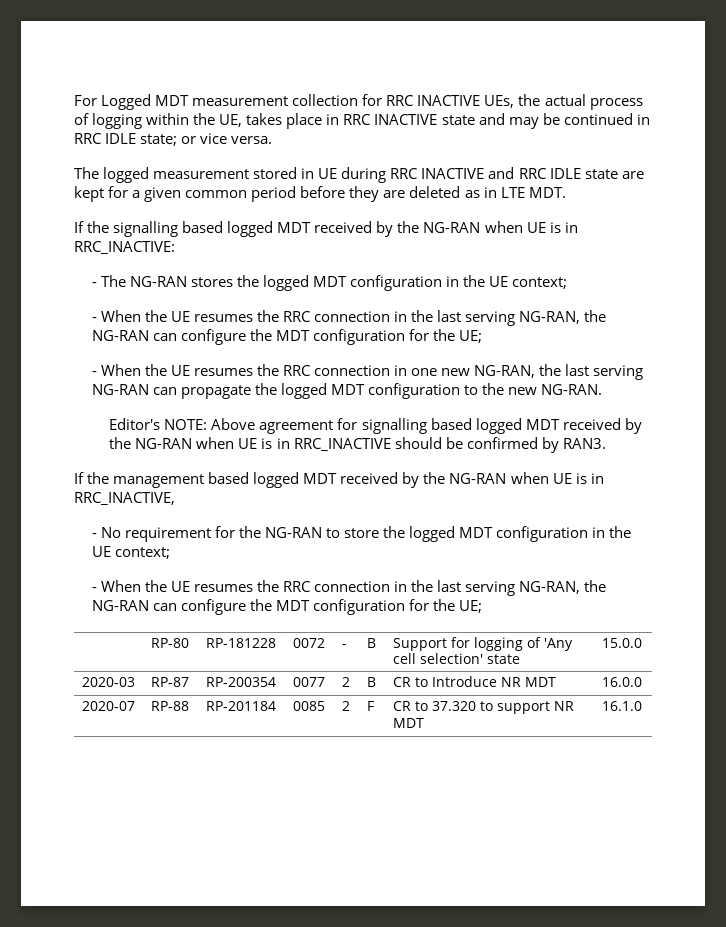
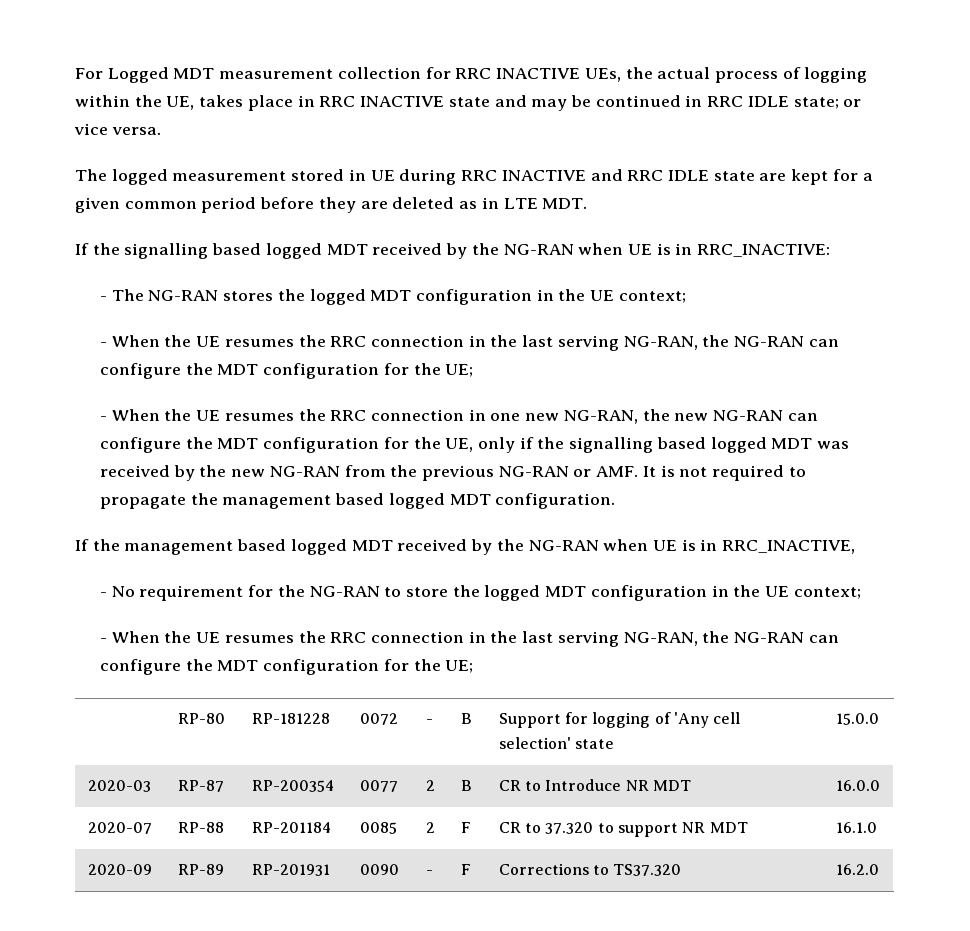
[565,364,644,380] [91,383,603,399] [109,418,642,434] [109,437,606,453] last serving NG-RAN can propagate the logged MDT configuration to the new NG-RAN. // Editor's NOTE: Above agreement for signalling based logged MDT received by the NG-RAN when UE is in RRC_INACTIVE should be confirmed by RAN3. -> [674,410,818,421] [99,437,850,453] [99,465,806,481] [99,493,616,509] new NG-RAN can configure the MDT configuration for the UE, only if the signalling based logged MDT was received by the new NG-RAN from the previous NG-RAN or AMF. It is not required to propagate the management based logged MDT configuration.
(642, 706) none -> [87,864,152,875] [177,864,224,875] [251,864,330,876] [359,864,399,875] [425,870,433,875] [460,864,471,875] [498,863,682,876] [835,864,879,875] // 2020-09 | RP-89 | RP-201931 | 0090 | - | F | Corrections to TS37.320 | 16.2.0

